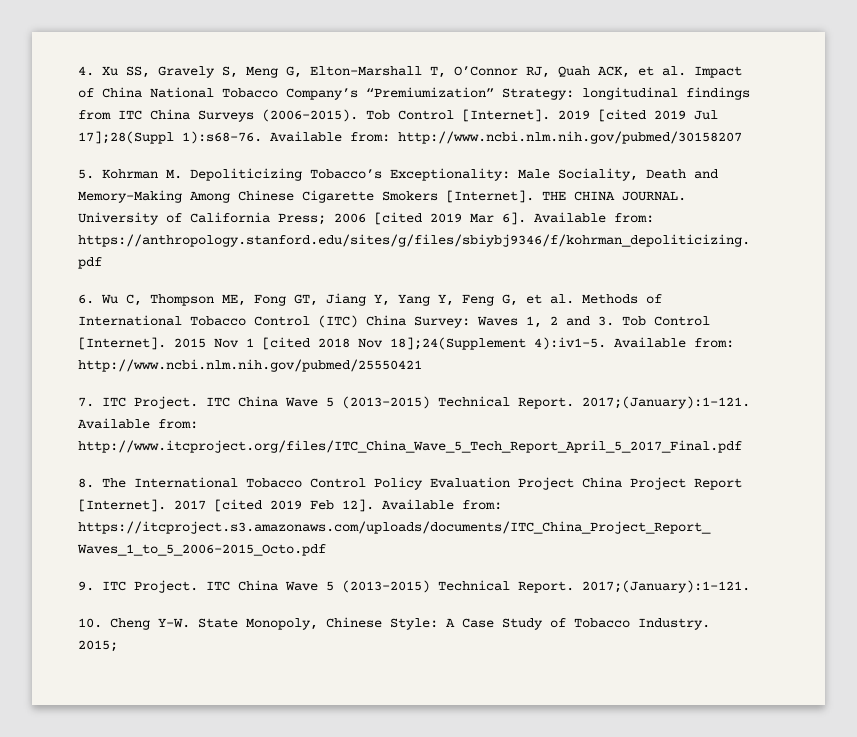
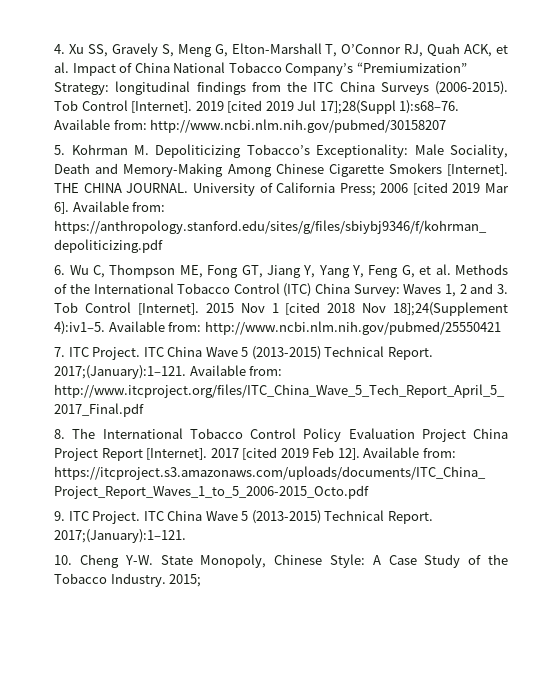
(111, 115) none -> [287,81,308,92] the
(662, 299) none -> [69,283,90,294] the
(566, 623) none -> [487,554,508,565] the

